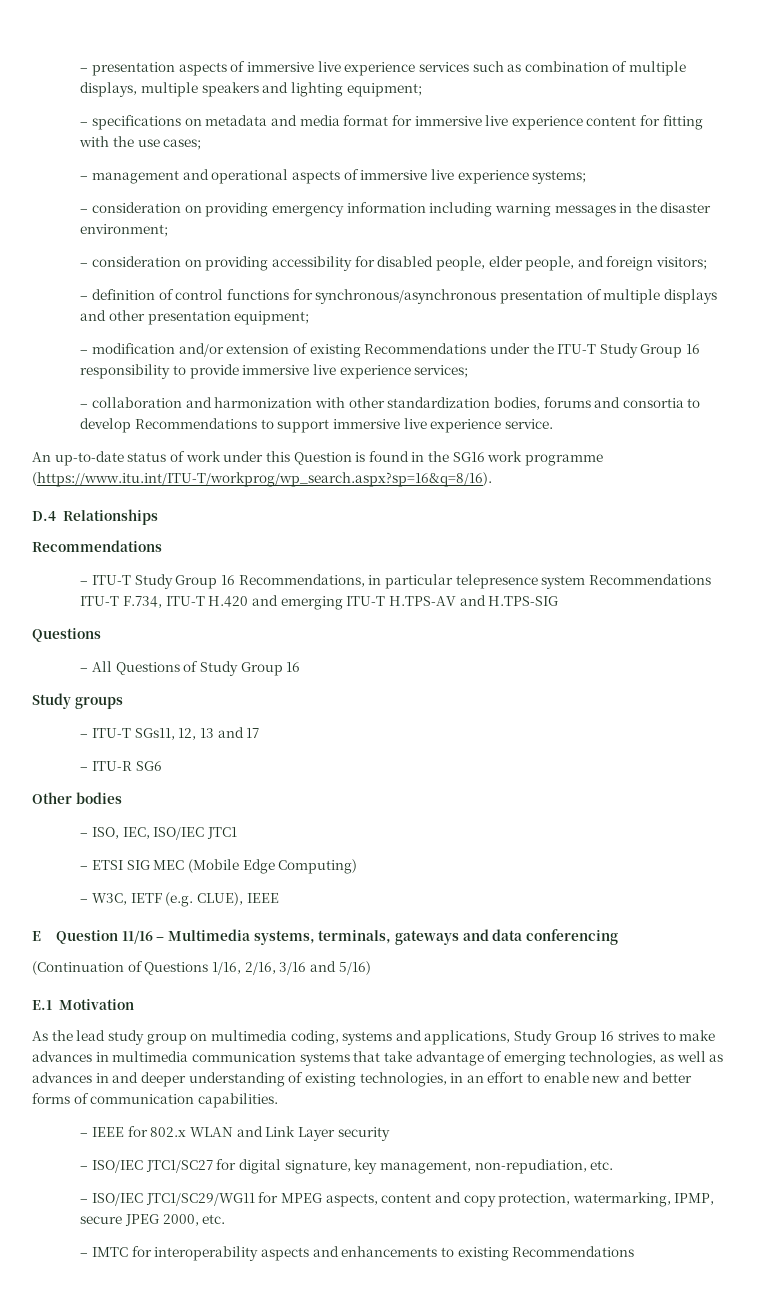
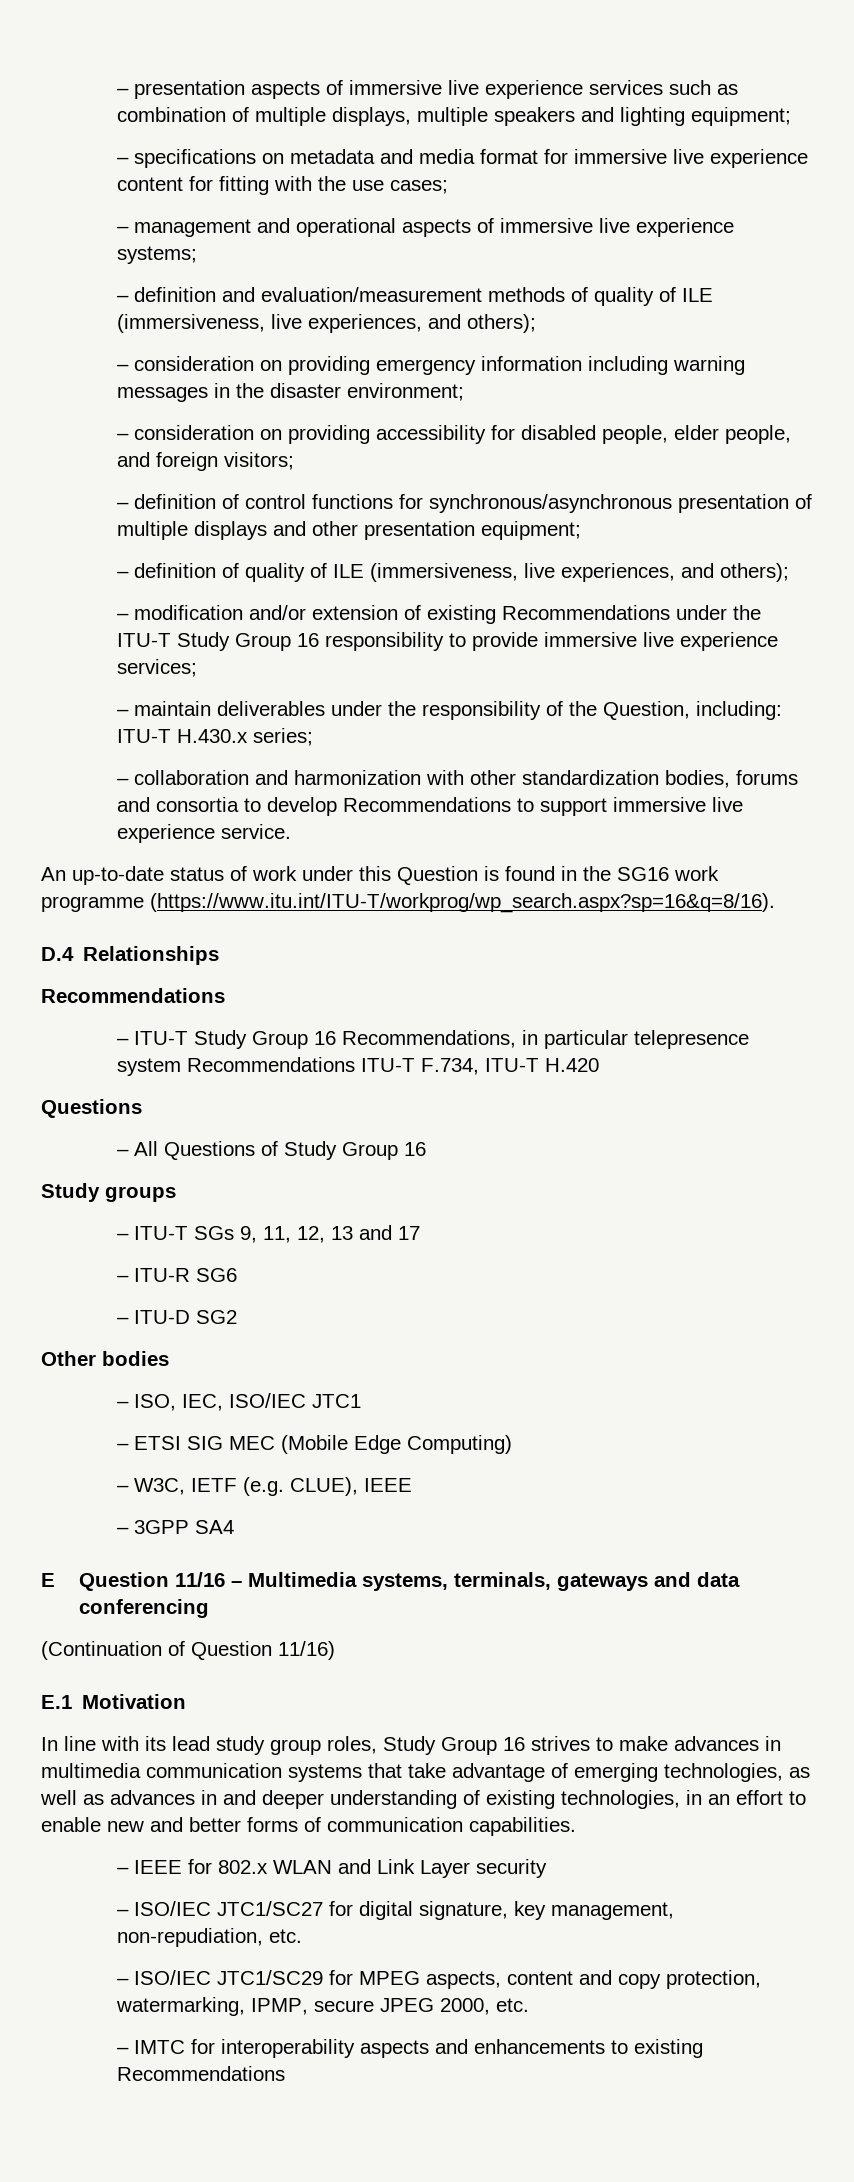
(587, 177) none -> [117,287,714,306] [117,314,537,333] // – definition and evaluation/measurement methods of quality of ILE (immersiveness, live experiences, and others);
(310, 318) none -> [117,563,790,582] // – definition of quality of ILE (immersiveness, live experiences, and others);
(469, 371) none -> [117,701,783,720] [117,728,314,746] // – maintain deliverables under the responsibility of the Question, including: ITU-T H.430.x series;
[251,595,559,610] and emerging ITU-T H.TPS-AV and H.TPS-SIG -> (600, 1065) none
[134,728,175,740] SGs11, -> [194,1226,292,1243] SGs 9, 11,
(162, 766) none -> [117,1310,238,1324] // – ITU-D SG2
(279, 898) none -> [117,1520,235,1534] // – 3GPP SA4
[144,961,371,975] [32,999,134,1010] [32,1030,511,1045] Questions 1/16, 2/16, 3/16 and 5/16) // E.1 Motivation // As the lead study group on multimedia coding, systems and applications, -> [191,1641,335,1660] [41,1694,187,1709] [41,1736,377,1755] Question 11/16) // E.1 Motivation // In line with its lead study group roles,
[145,1193,255,1206] JTC1/SC29/WG11 -> [217,1970,324,1985] JTC1/SC29

